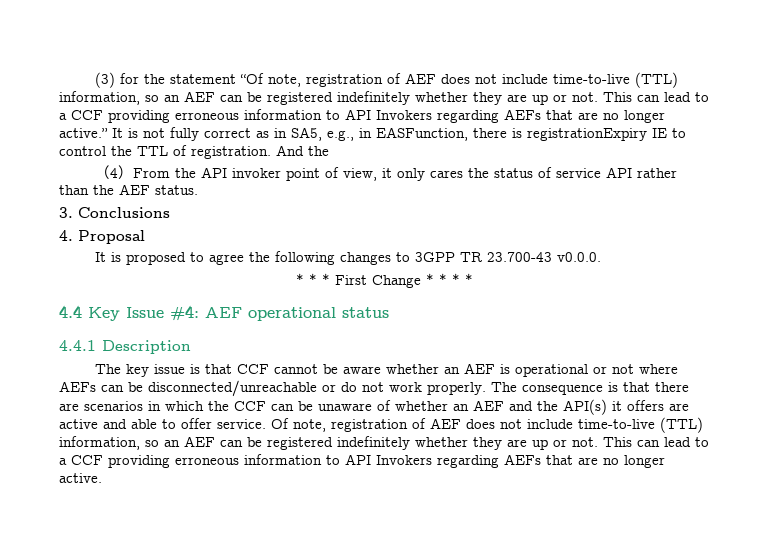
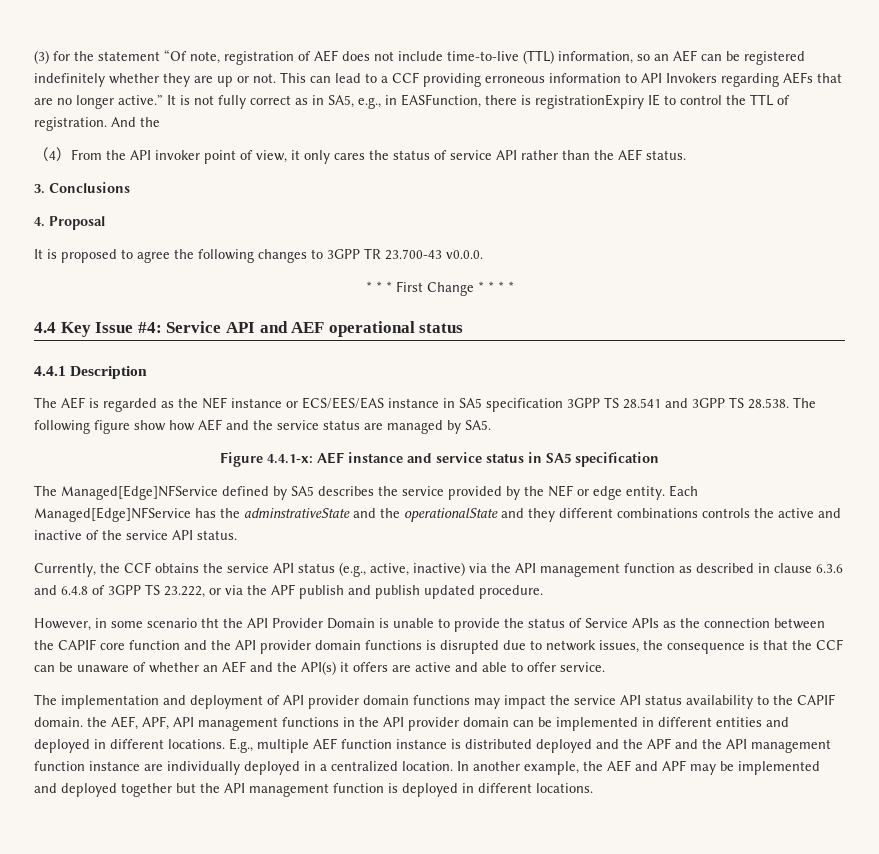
(199, 313) none -> [166,321,288,333] Service API and
[125,363,678,377] [59,380,689,397] [59,401,204,411] key issue is that CCF cannot be aware whether an AEF is operational or not where AEFs can be disconnected/unreachable or do not work properly. The consequence is that there are scenarios in which -> [61,397,816,412] [34,419,491,434] [220,452,659,467] [34,485,698,500] [34,507,841,522] [34,530,237,540] [34,562,843,577] [34,584,543,599] [34,618,825,632] [34,639,788,654] AEF is regarded as the NEF instance or ECS/EES/EAS instance in SA5 specification 3GPP TS 28.541 and 3GPP TS 28.538. The following figure show how AEF and the service status are managed by SA5. // Figure 4.4.1-x: AEF instance and service status in SA5 specification // The Managed[Edge]NFService defined by SA5 describes the service provided by the NEF or edge entity. Each Managed[Edge]NFService has the adminstrativeState and the operationalState and they different combinations controls the active and inactive of the service API status. // Currently, the CCF obtains the service API status (e.g., active, inactive) via the API management function as described in clause 6.3.6 and 6.4.8 of 3GPP TS 23.222, or via the APF publish and publish updated procedure. // However, in some scenario tht the API Provider Domain is unable to provide the status of Service APIs as the connection between the CAPIF core function and the API provider domain functions is disrupted due to network issues, the consequence is that
[271,417,703,433] [59,436,709,450] [59,454,665,468] [59,473,102,483] Of note, registration of AEF does not include time-to-live (TTL) information, so an AEF can be registered indefinitely whether they are up or not. This can lead to a CCF providing erroneous information to API Invokers regarding AEFs that are no longer active. -> [34,694,835,709] [34,716,789,731] [34,738,831,753] [34,760,820,775] [34,783,593,797] // The implementation and deployment of API provider domain functions may impact the service API status availability to the CAPIF domain. the AEF, APF, API management functions in the API provider domain can be implemented in different entities and deployed in different locations. E.g., multiple AEF function instance is distributed deployed and the APF and the API management function instance are individually deployed in a centralized location. In another example, the AEF and APF may be implemented and deployed together but the API management function is deployed in different locations.

